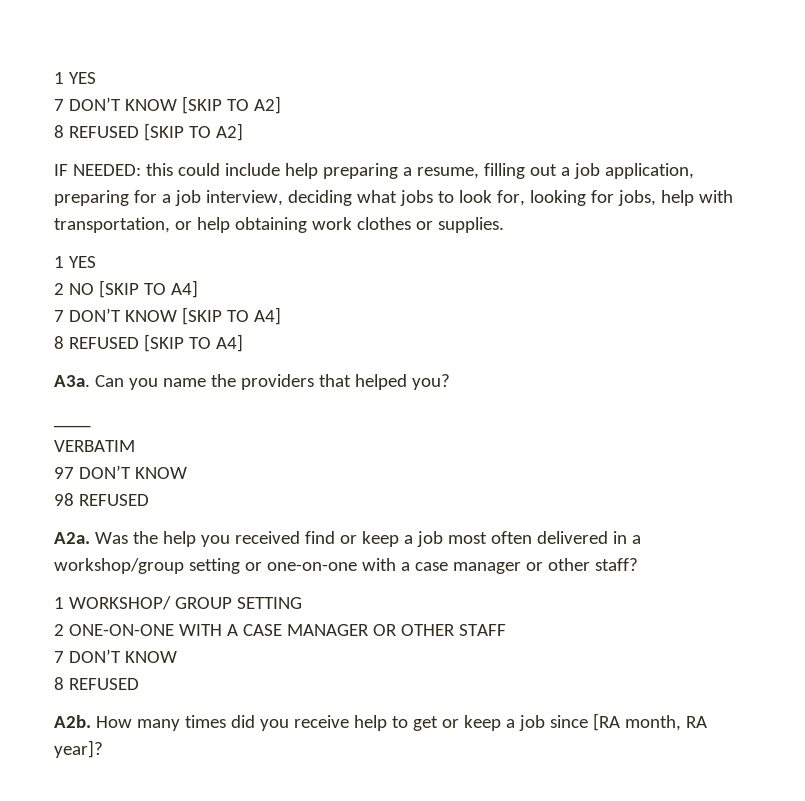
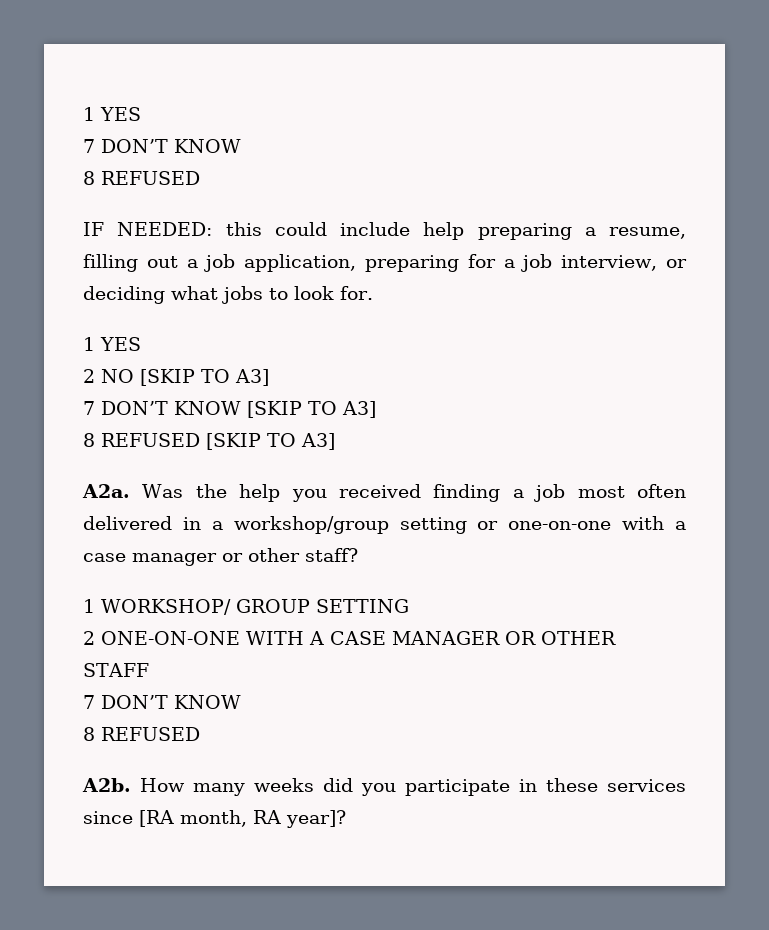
[181,96,281,114] [54,123,243,141] [SKIP TO A2] // 8 REFUSED [SKIP TO A2] -> [83,171,200,185] // 8 REFUSED
(283, 198) none -> [666,259,688,268] or
[496,190,733,206] [54,217,504,233] for, looking for jobs, help with transportation, or help obtaining work clothes or supplies. -> [340,286,373,300] for.
[170,280,198,298] [54,307,281,325] [54,334,243,352] [54,374,450,390] [54,425,91,428] [54,440,135,452] [54,465,187,479] [54,493,149,506] A4] // 7 DON’T KNOW [SKIP TO A4] // 8 REFUSED [SKIP TO A4] // A3a. Can you name the providers that helped you? // ____ // VERBATIM // 97 DON’T KNOW // 98 REFUSED -> [235,369,269,386] [83,401,376,418] [83,433,335,450] A3] // 7 DON’T KNOW [SKIP TO A3] // 8 REFUSED [SKIP TO A3]
[304,531,399,547] find or keep -> [433,484,501,502] finding
[184,715,226,728] times -> [254,778,314,792] weeks
[293,715,545,731] receive help to get or keep a job -> [405,778,686,796] participate in these services

